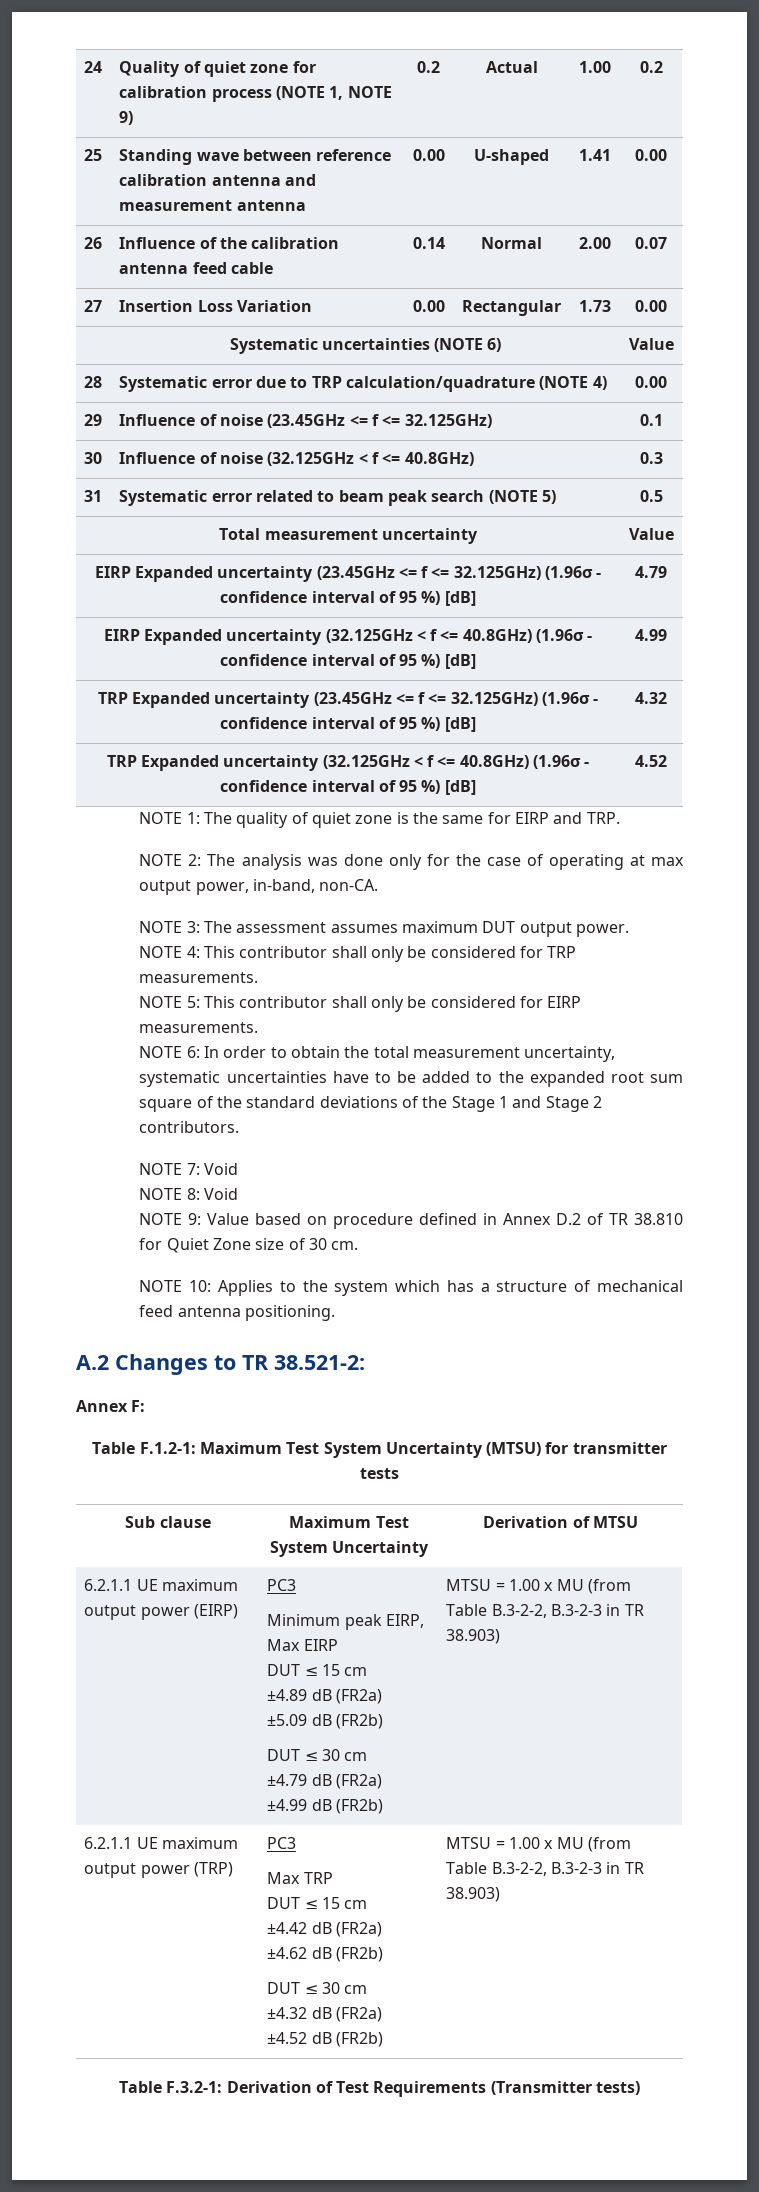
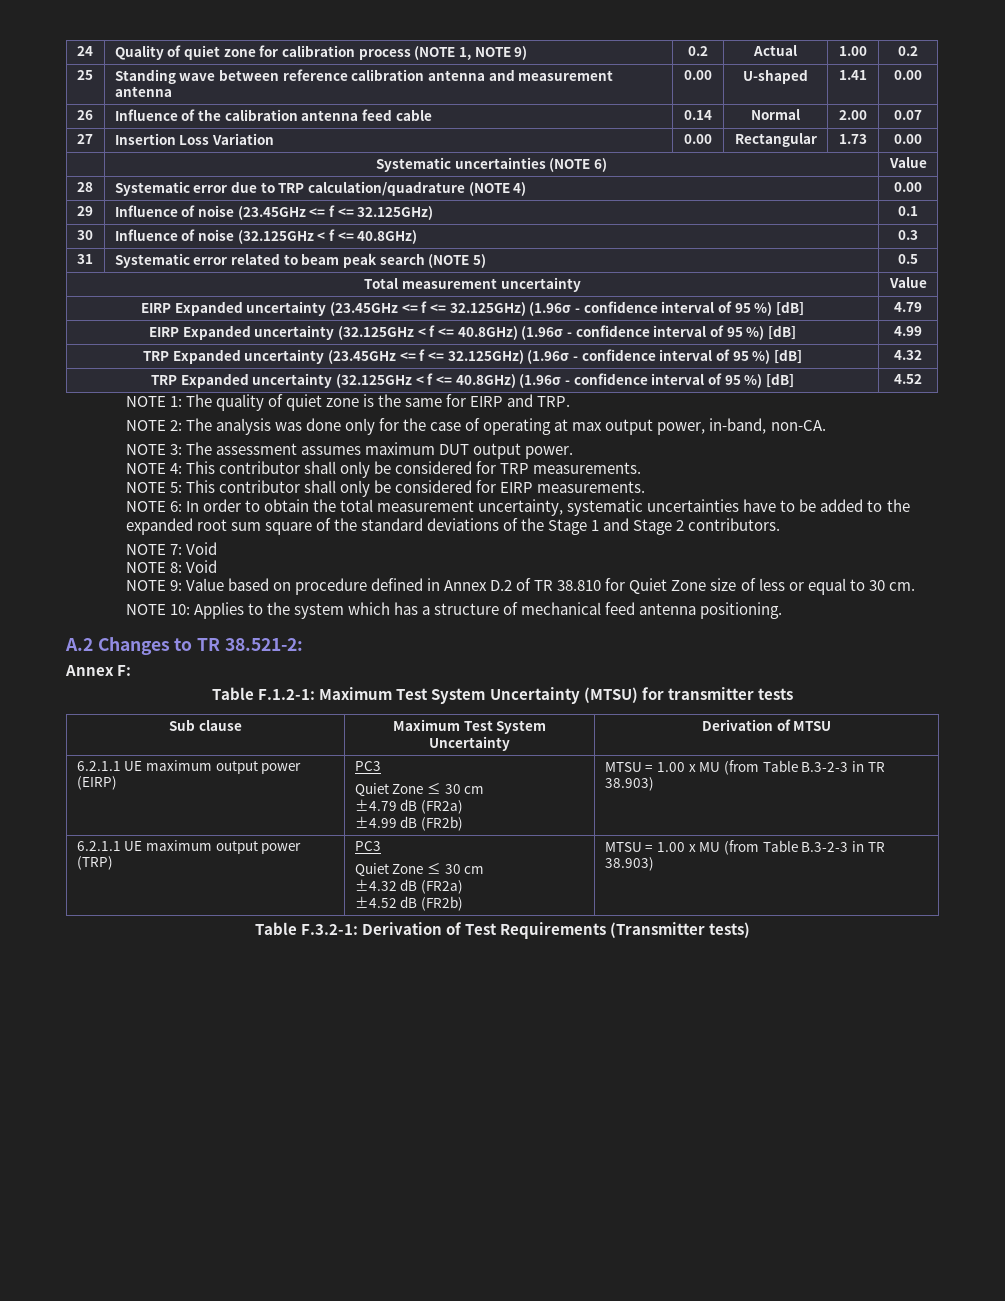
(306, 1244) none -> [758,578,865,595] less or equal to
[267,1614,424,1630] [267,1639,338,1651] [267,1664,368,1676] [267,1689,382,1704] [267,1714,383,1729] [267,1749,301,1761] Minimum peak EIRP, Max EIRP // DUT ≤ 15 cm // ±4.89 dB (FR2a) // ±5.09 dB (FR2b) // DUT -> [354,783,424,797] Quiet Zone
[491,1604,547,1618] B.3-2-2, -> (798, 766) none
[267,1872,333,1884] [267,1897,368,1909] [267,1922,382,1937] [267,1947,383,1962] [267,1982,301,1994] Max TRP // DUT ≤ 15 cm // ±4.42 dB (FR2a) // ±4.62 dB (FR2b) // DUT -> [354,863,424,877] Quiet Zone
[491,1862,547,1876] B.3-2-2, -> (798, 846) none

